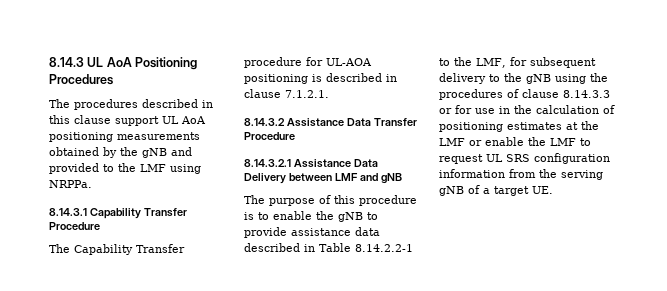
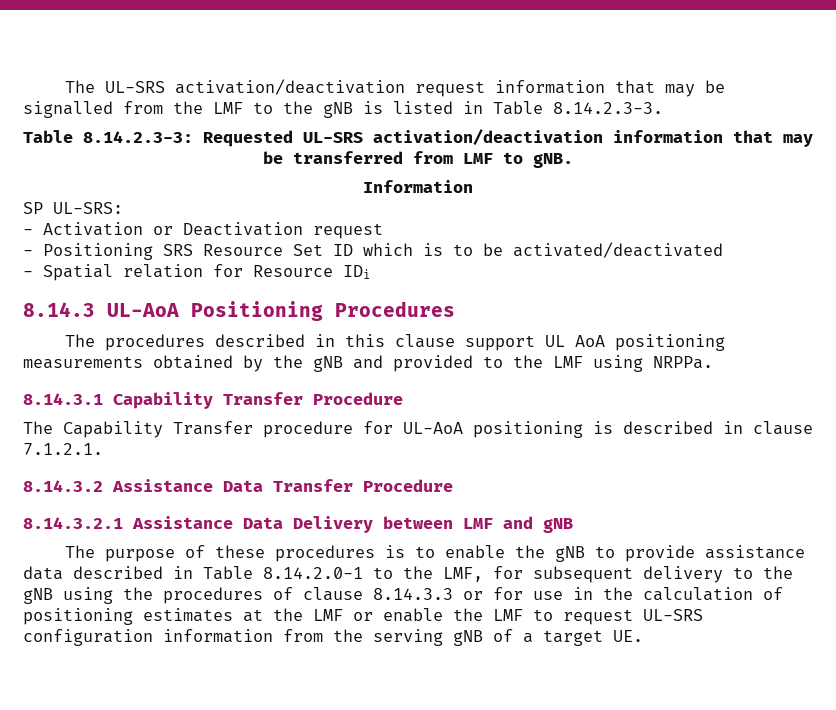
[49,57,132,67] 8.14.3 UL AoA -> [65,79,726,97] [23,101,663,118] [23,129,813,147] [263,151,573,168] [363,180,473,193] [23,202,123,214] [23,222,383,239] [23,242,723,260] [23,264,370,281] [23,302,179,317] The UL-SRS activation/deactivation request information that may be signalled from the LMF to the gNB is listed in Table 8.14.2.3-3. // Table 8.14.2.3-3: Requested UL-SRS activation/deactivation information that may be transferred from LMF to gNB. // Information // SP UL-SRS: // - Activation or Deactivation request // - Positioning SRS Resource Set ID which is to be activated/deactivated // - Spatial relation for Resource IDi // 8.14.3 UL-AoA
[326,58,372,66] UL-AOA -> [403,422,463,434] UL-AoA
[334,195,417,206] this procedure -> [215,545,376,562] these procedures
[355,244,413,252] 8.14.2.2-1 -> [263,567,363,579] 8.14.2.0-1
[486,154,530,162] UL SRS -> [643,609,703,621] UL-SRS

